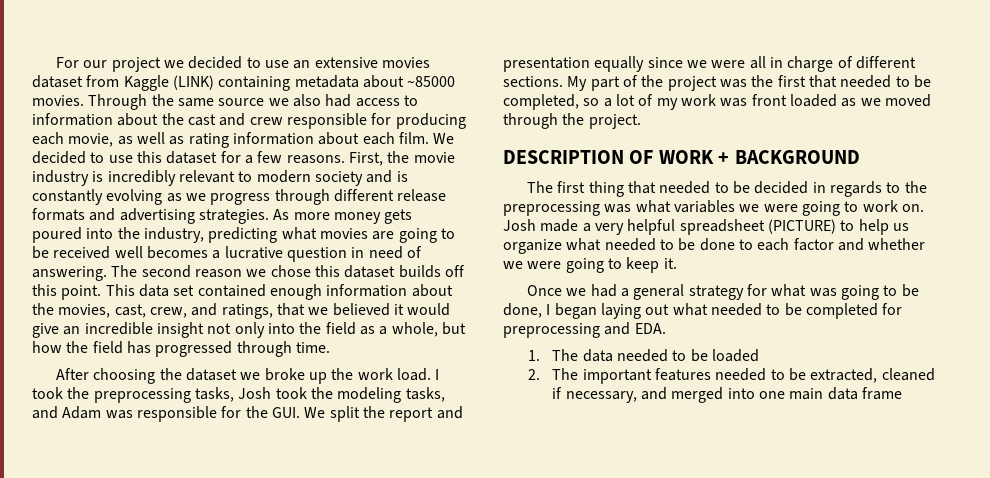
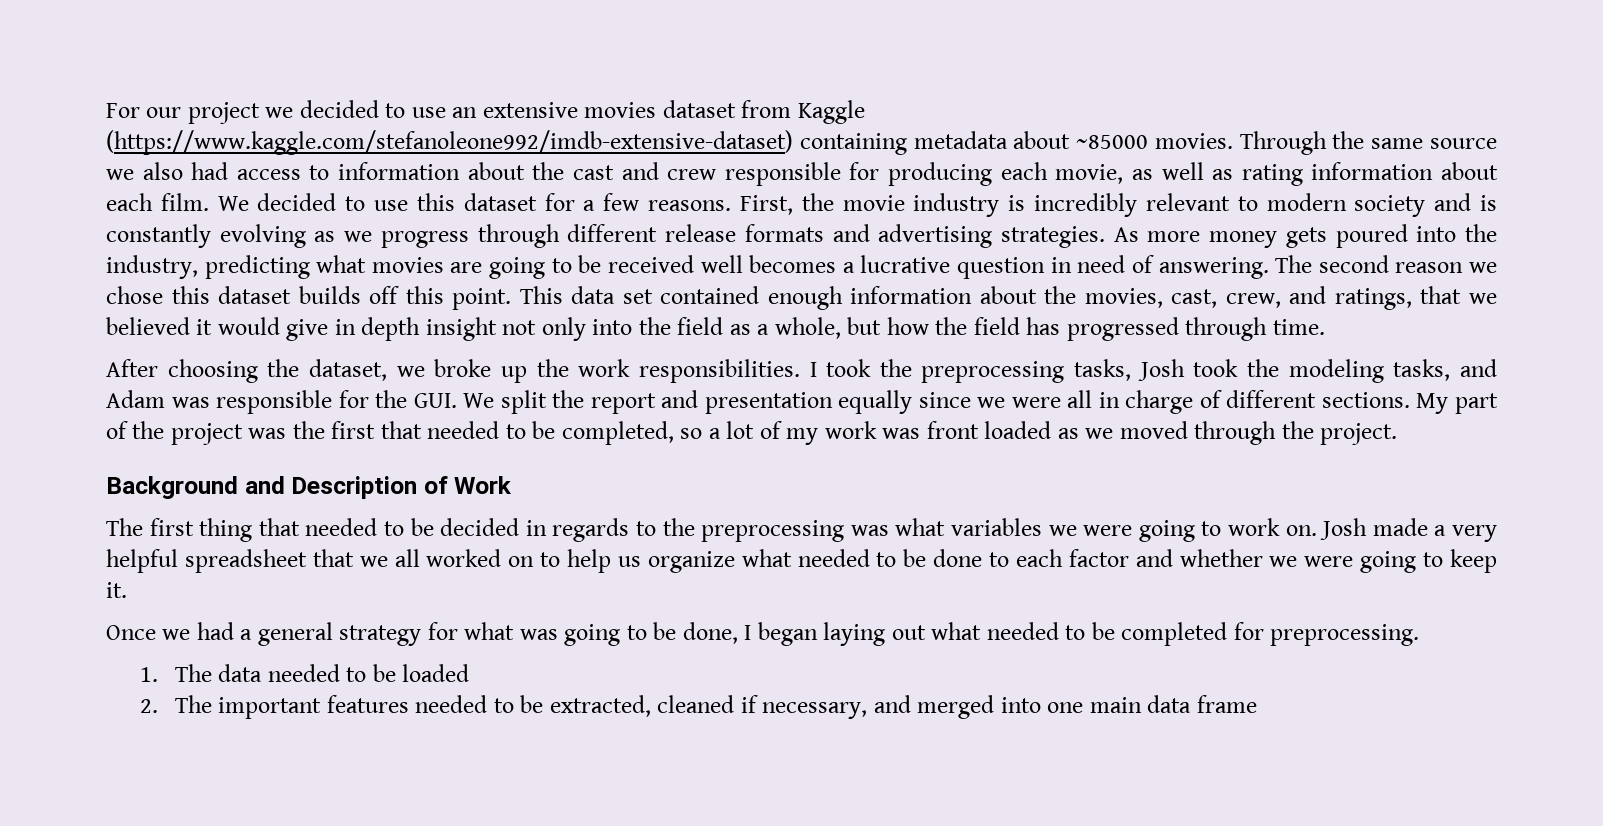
[172,75,214,90] (LINK) -> [106,130,793,155] (https://www.kaggle.com/stefanoleone992/imdb-extensive-dataset)
[63,322,153,335] an incredible -> [334,317,421,341] in depth
[186,368,238,381] dataset -> [308,359,387,381] dataset,
[397,368,432,381] load. -> [638,359,800,383] responsibilities.
[503,150,860,164] DESCRIPTION OF WORK + BACKGROUND -> [106,476,512,499] Background and Description of Work
[767,219,836,234] (PICTURE) -> [312,549,535,567] that we all worked on
[503,322,666,338] preprocessing and EDA. -> [1270,624,1420,646] preprocessing.

